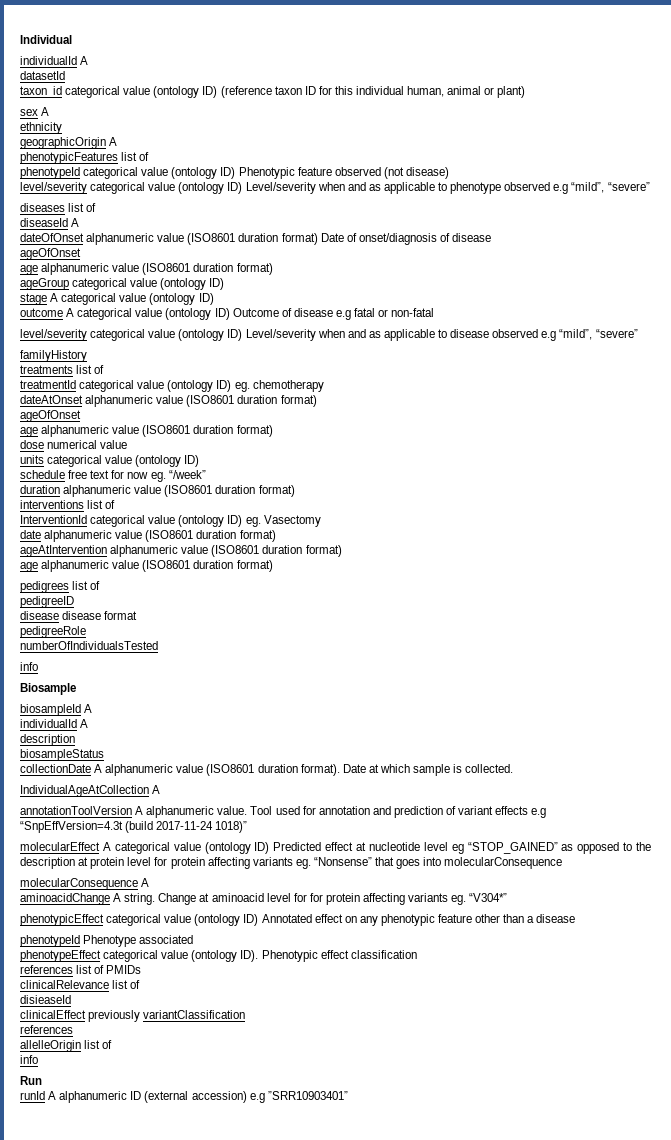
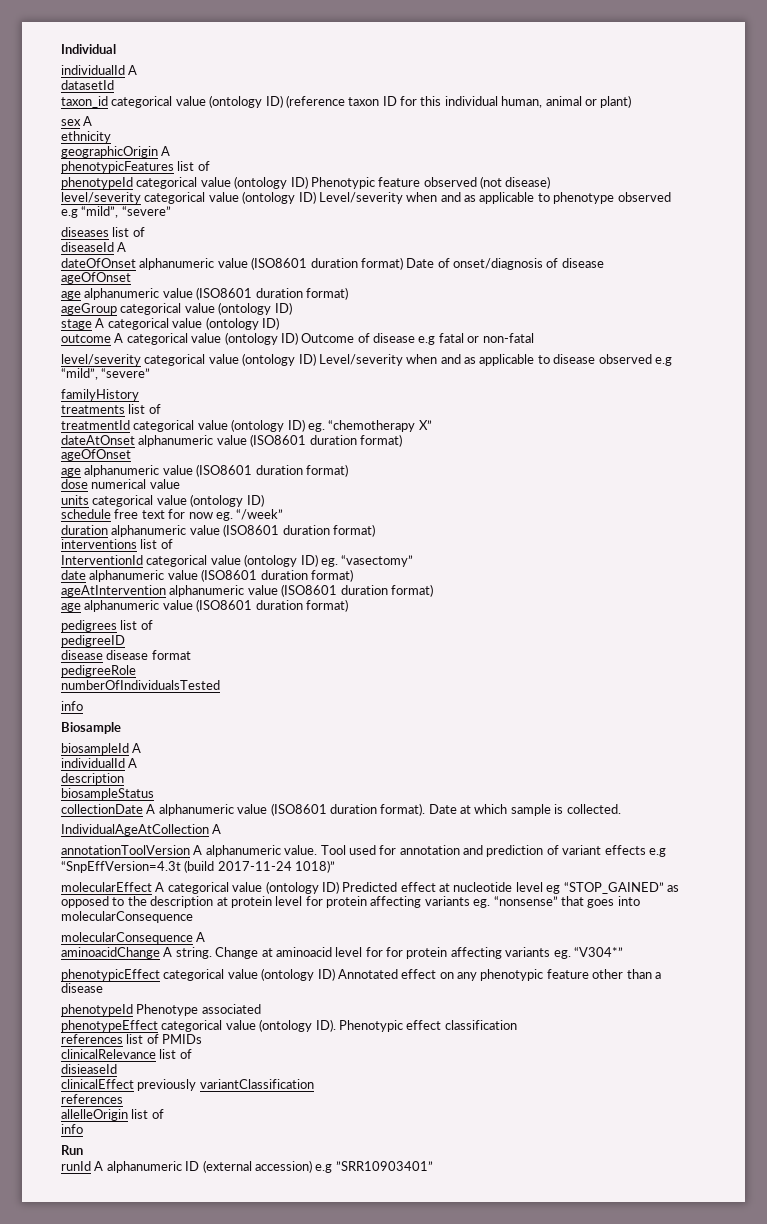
[252,380,324,392] chemotherapy -> [328,420,432,432] “chemotherapy X”
[263,515,321,527] Vasectomy -> [341,555,414,567] “vasectomy”
[313,857,372,866] “Nonsense” -> [493,896,558,906] “nonsense”

